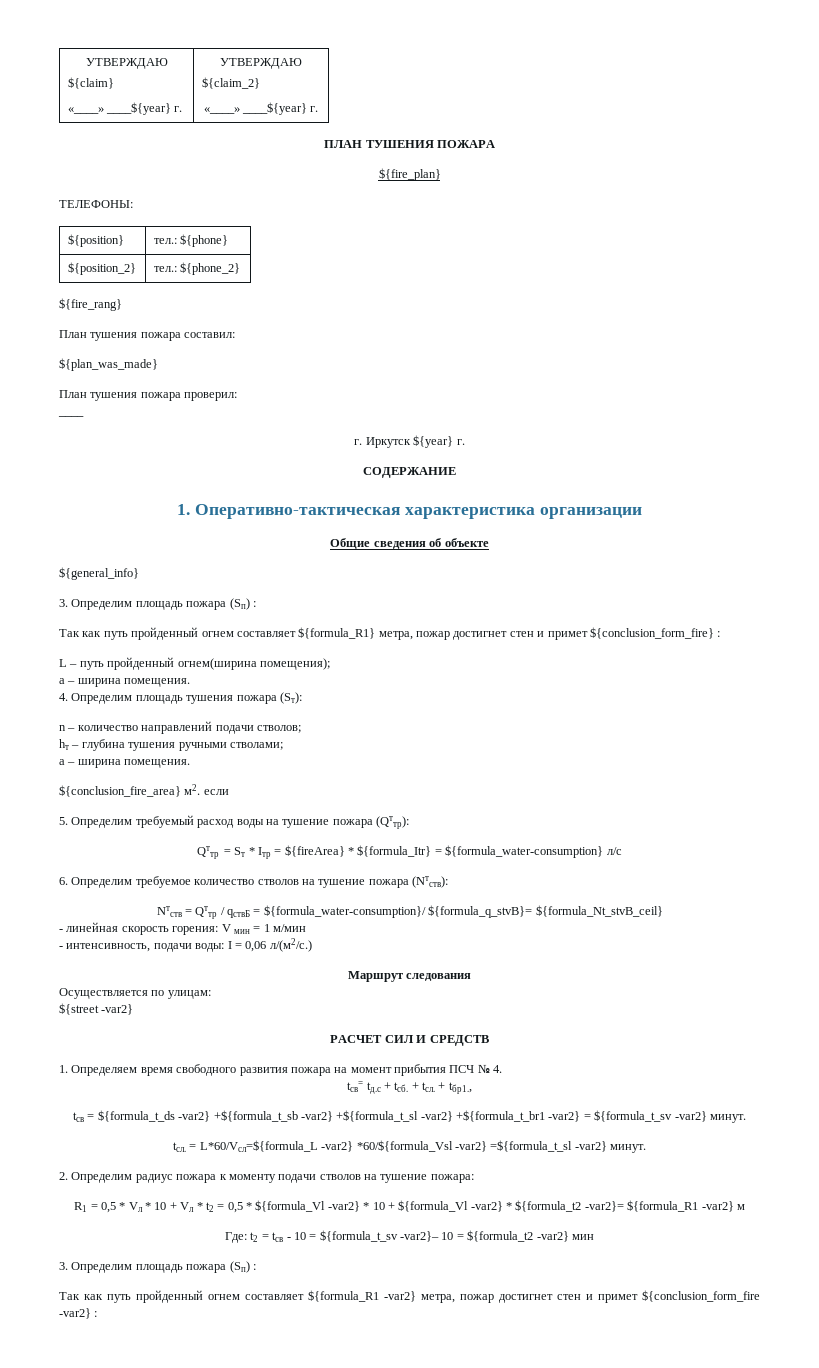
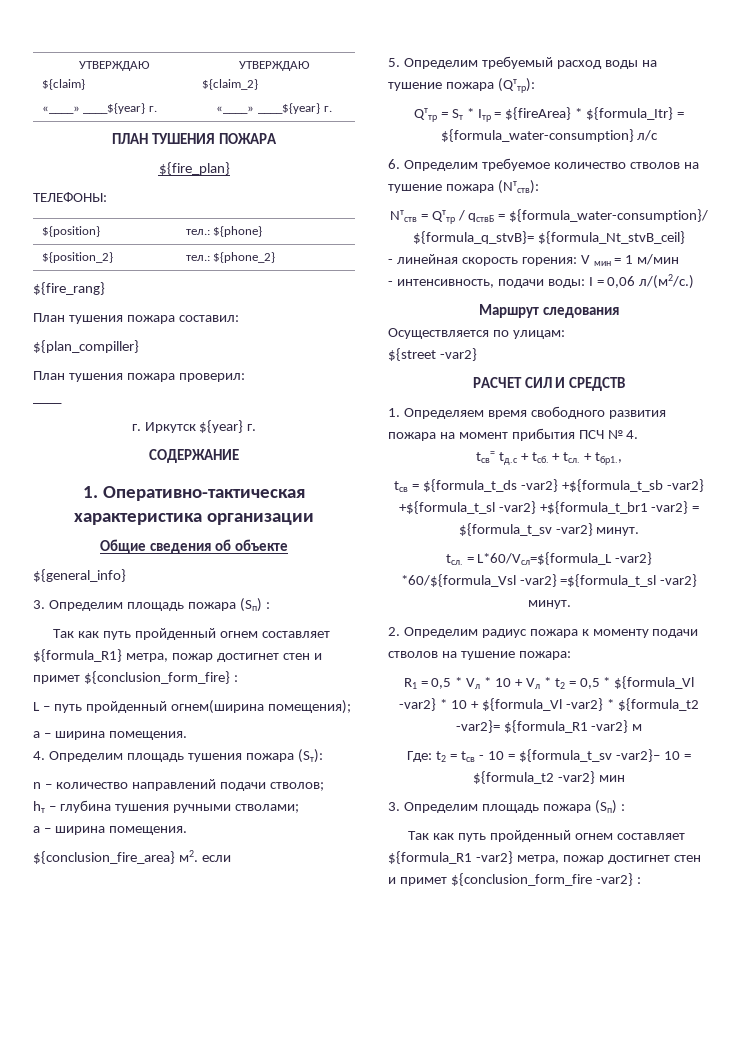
[59,358,158,371] ${plan_was_made} -> [33,340,139,353] ${plan_compiller}

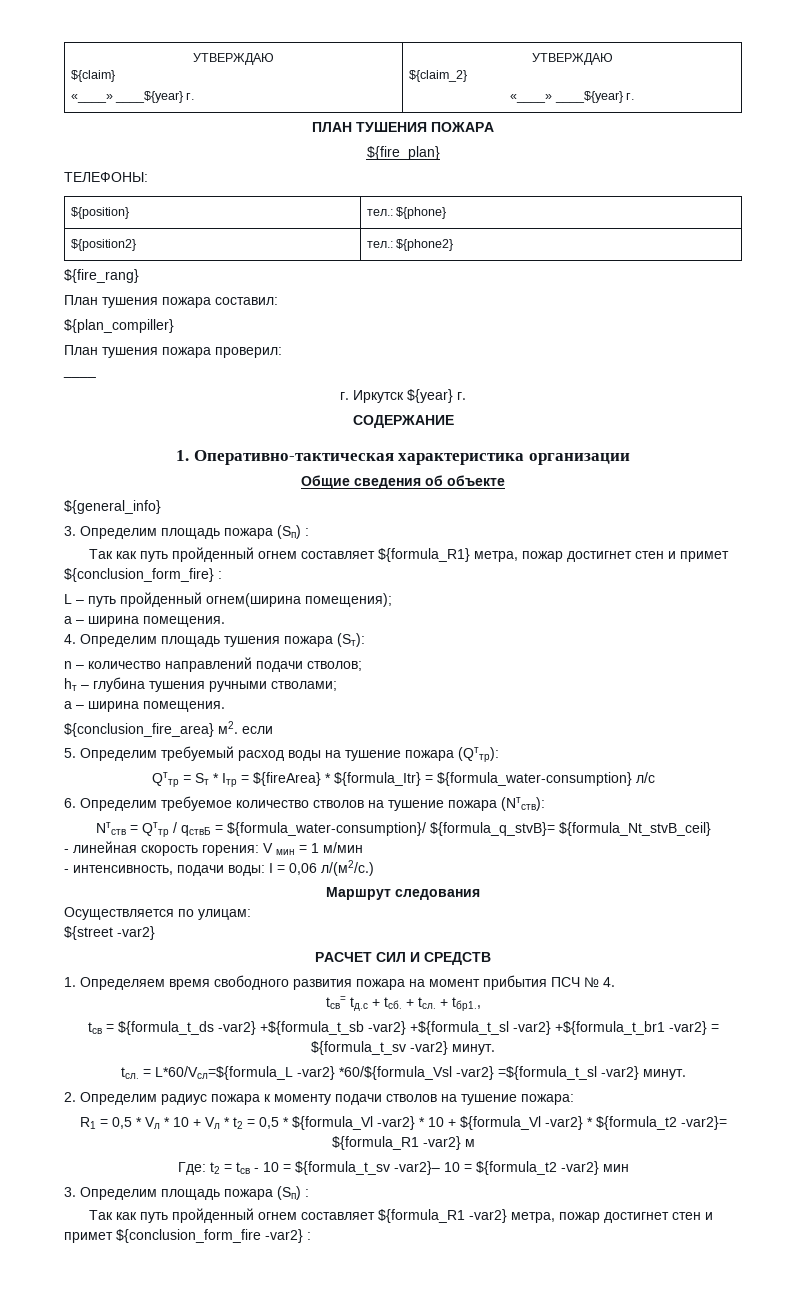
[41,252,113,263] [185,252,276,263] ${position_2} | тел.: ${phone_2} -> [70,239,136,251] [366,239,453,251] ${position2} | тел.: ${phone2}

